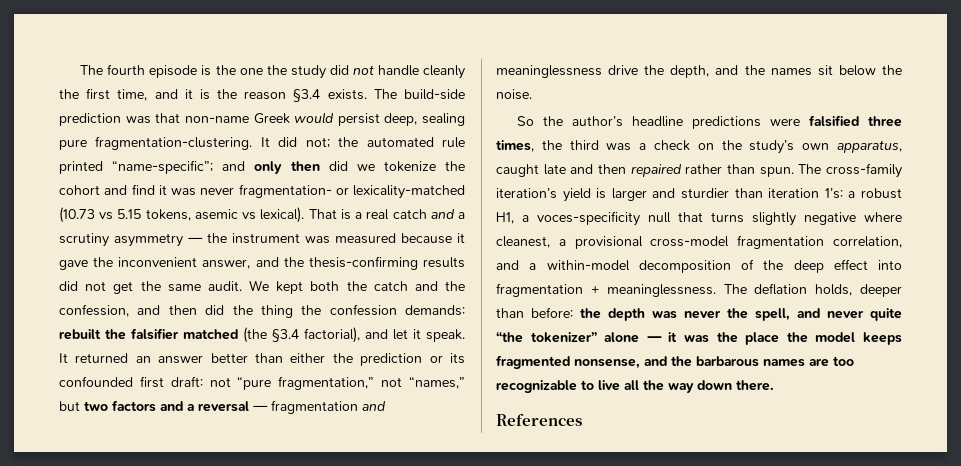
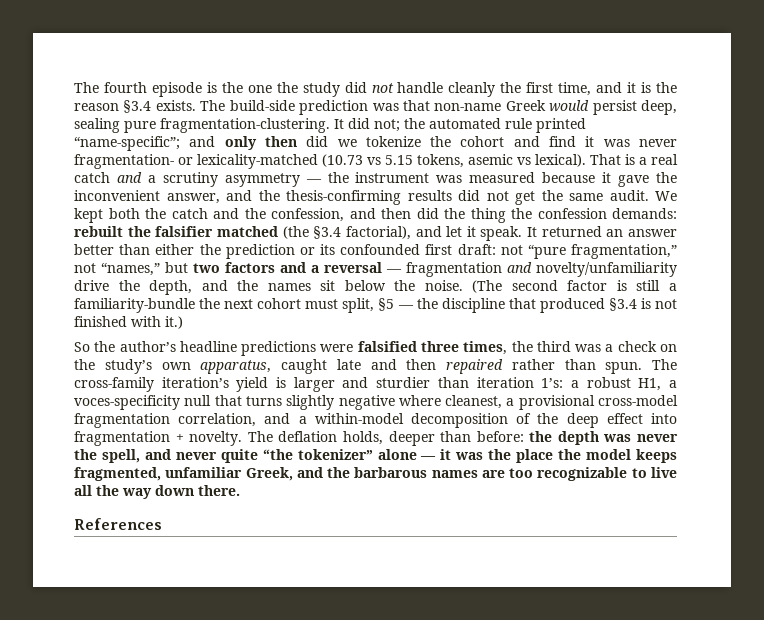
[496,65,602,78] meaninglessness -> [536,262,677,277] novelty/unfamiliarity
(532, 94) none -> [472,280,677,293] [74,298,677,313] [74,316,183,329] (The second factor is still a familiarity-bundle the next cohort must split, §5 — the discipline that produced §3.4 is not finished with it.)
[606,284,716,297] meaninglessness. -> [189,431,243,446] novelty.
[496,355,640,369] fragmented nonsense, -> [74,467,293,481] fragmented, unfamiliar Greek,

